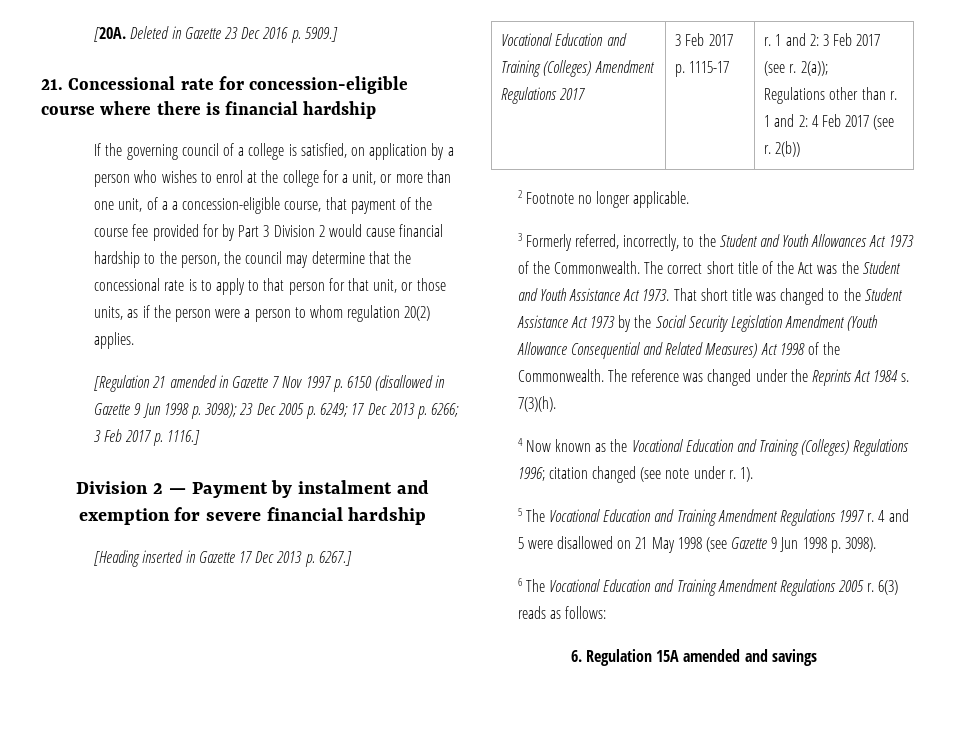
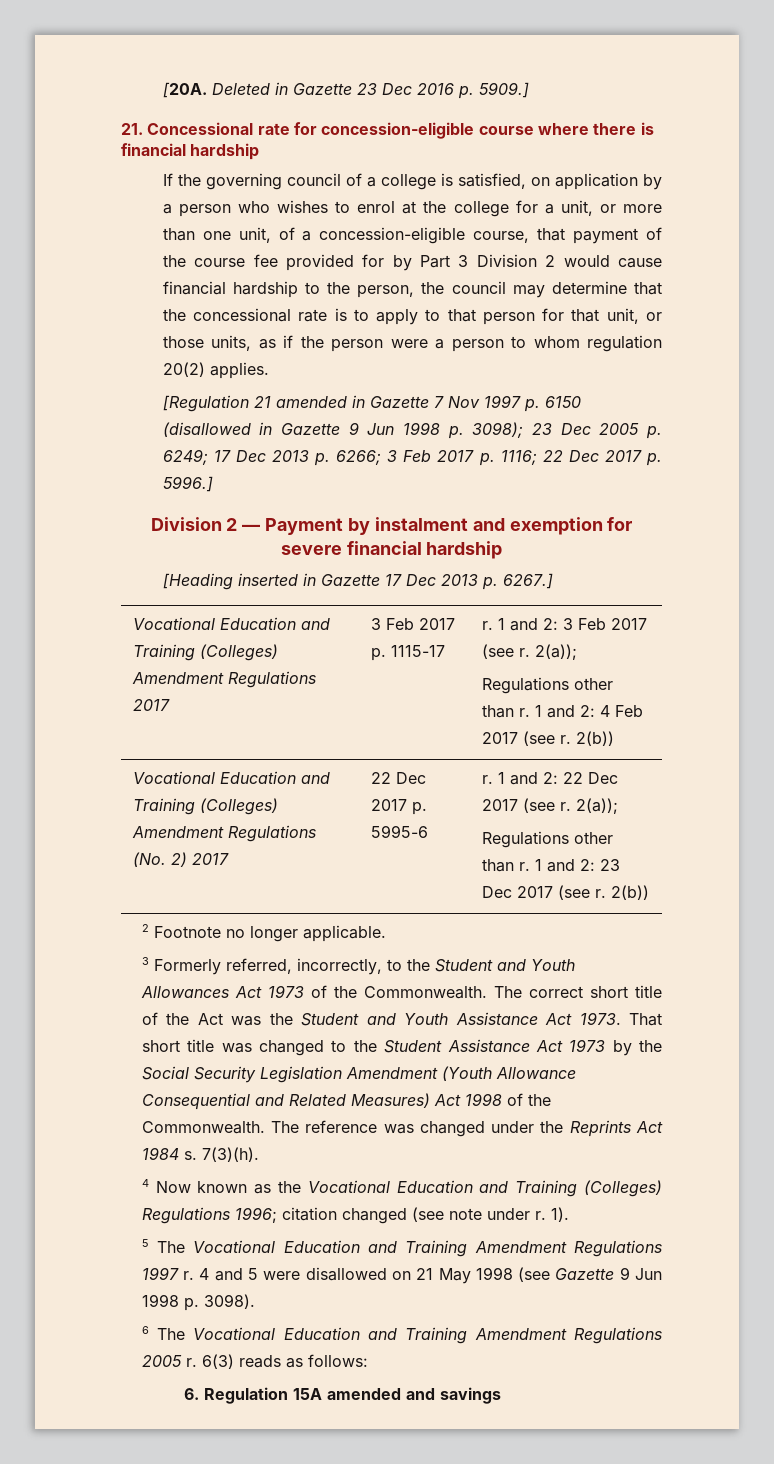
[172,201,179,210] a -> (312, 236) none
[167,430,201,445] 1116.] -> [500,450,662,466] [162,476,213,492] 1116; 22 Dec 2017 p. 5996.]
(801, 149) none -> [133,771,331,784] [133,798,279,815] [132,825,317,842] [133,852,230,867] [371,772,427,784] [371,799,428,815] [371,825,429,838] [482,772,619,785] [482,798,619,814] [482,831,614,848] [482,859,621,872] [482,885,650,900] // Vocational Education and Training (Colleges) Amendment Regulations (No. 2) 2017 | 22 Dec 2017 p. 5995-6 | r. 1 and 2: 22 Dec 2017 (see r. 2(a)); // Regulations other than r. 1 and 2: 23 Dec 2017 (see r. 2(b))

